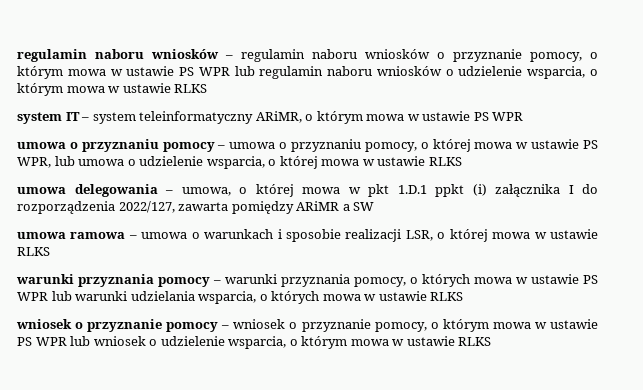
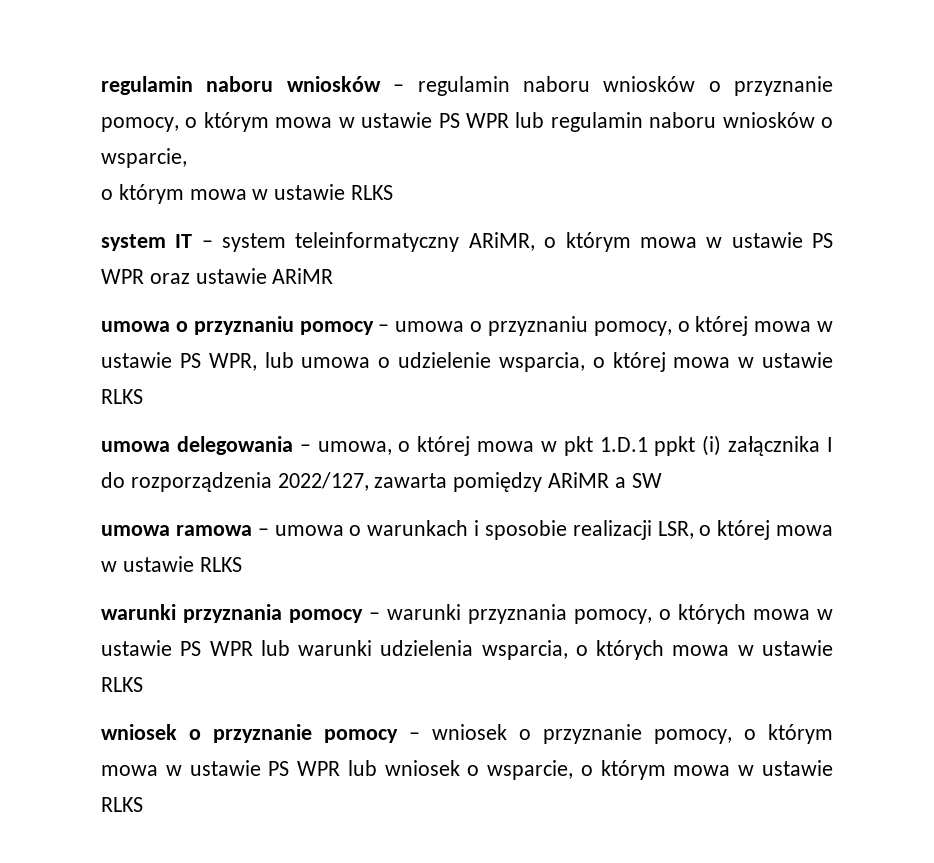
[458,66,586,79] udzielenie wsparcia, -> [101,148,187,168] wsparcie, //
(524, 116) none -> [149,268,334,284] oraz ustawie ARiMR
[130,291,195,301] udzielania -> [380,640,474,656] udzielenia
[160,336,287,349] udzielenie wsparcia, -> [487,760,574,780] wsparcie,

